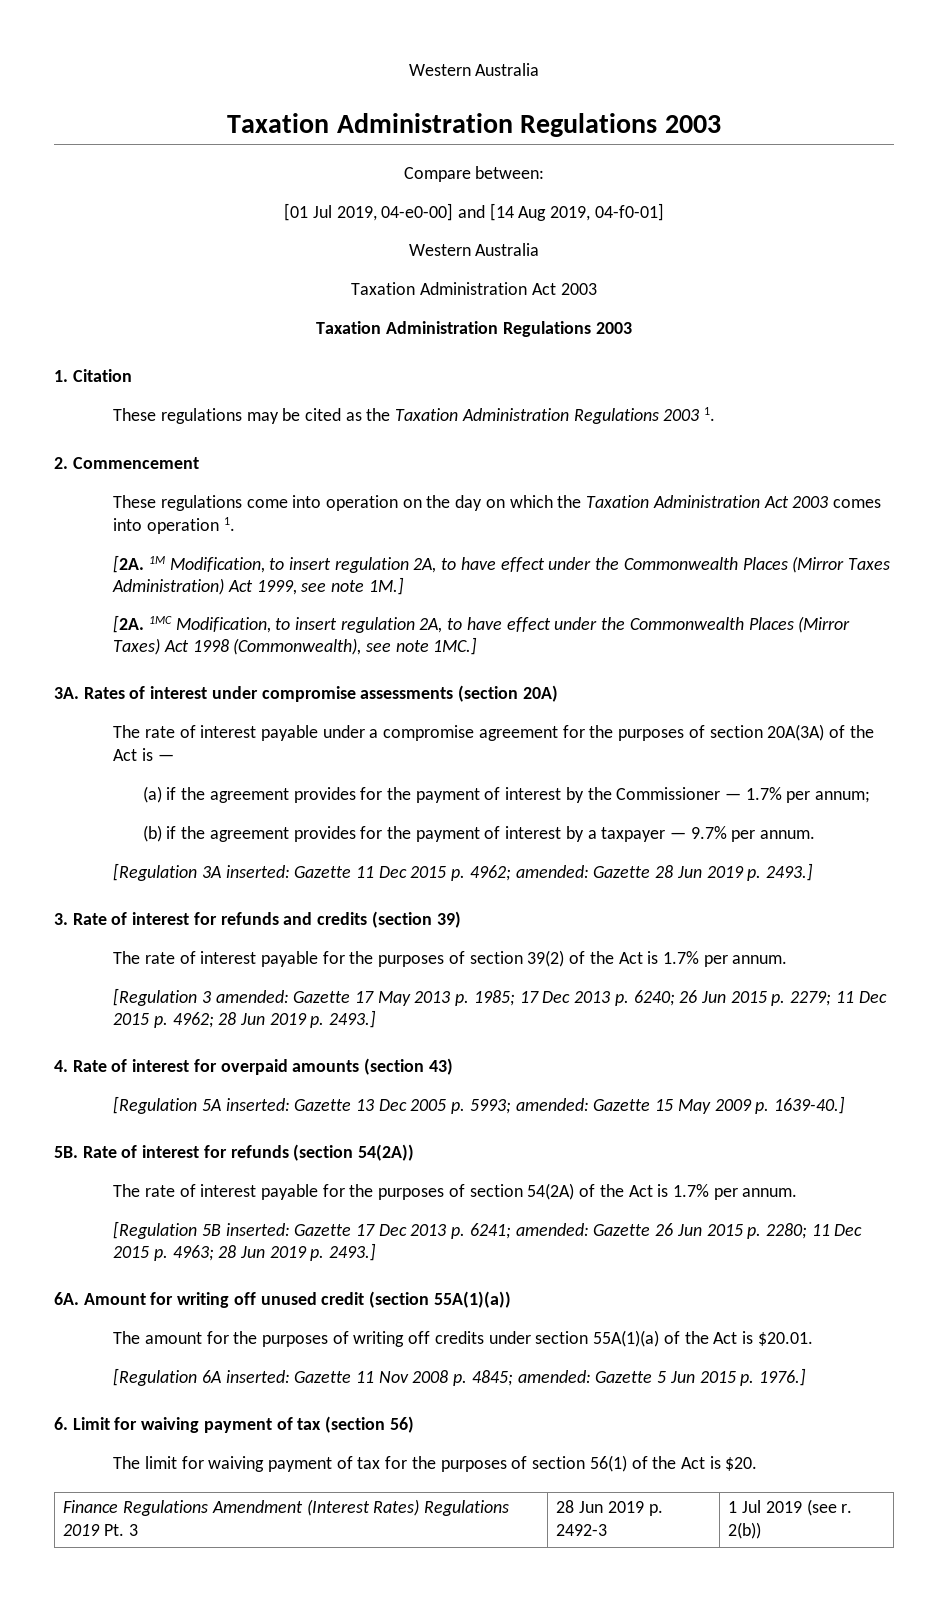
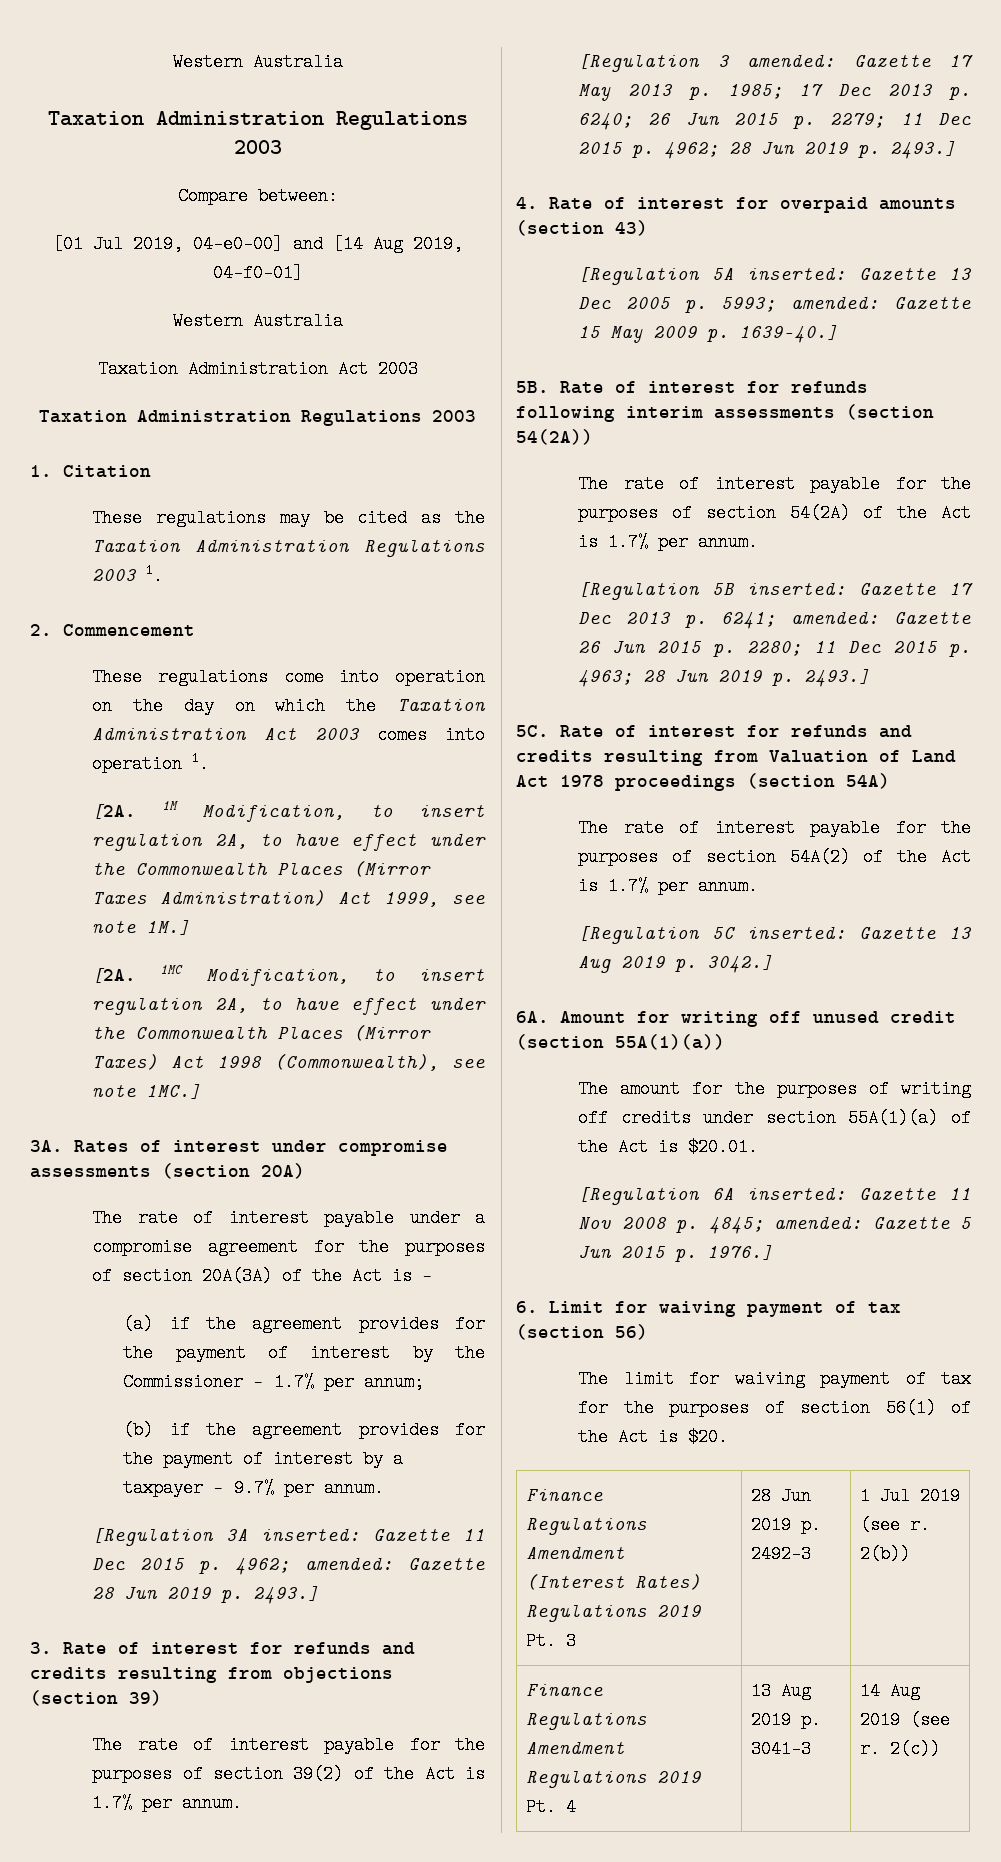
(368, 918) none -> [118,1667,393,1683] resulting from objections
(289, 1151) none -> [516,406,835,422] following interim assessments
(377, 1252) none -> [516,725,912,738] [516,750,956,766] [516,773,890,791] [578,819,971,837] [578,848,972,866] [578,877,759,895] [578,925,973,944] [578,955,774,974] // 5C. Rate of interest for refunds and credits resulting from Valuation of Land Act 1978 proceedings (section 54A) // The rate of interest payable for the purposes of section 54A(2) of the Act is 1.7% per annum. // [Regulation 5C inserted: Gazette 13 Aug 2019 p. 3042.]
(762, 1530) none -> [525,1684,603,1696] [525,1711,647,1730] [525,1740,625,1754] [525,1769,701,1788] [525,1798,576,1816] [750,1682,811,1700] [750,1711,821,1729] [750,1740,811,1758] [859,1682,920,1700] [859,1711,950,1729] [859,1740,940,1758] // Finance Regulations Amendment Regulations 2019 Pt. 4 | 13 Aug 2019 p. 3041-3 | 14 Aug 2019 (see r. 2(c))

